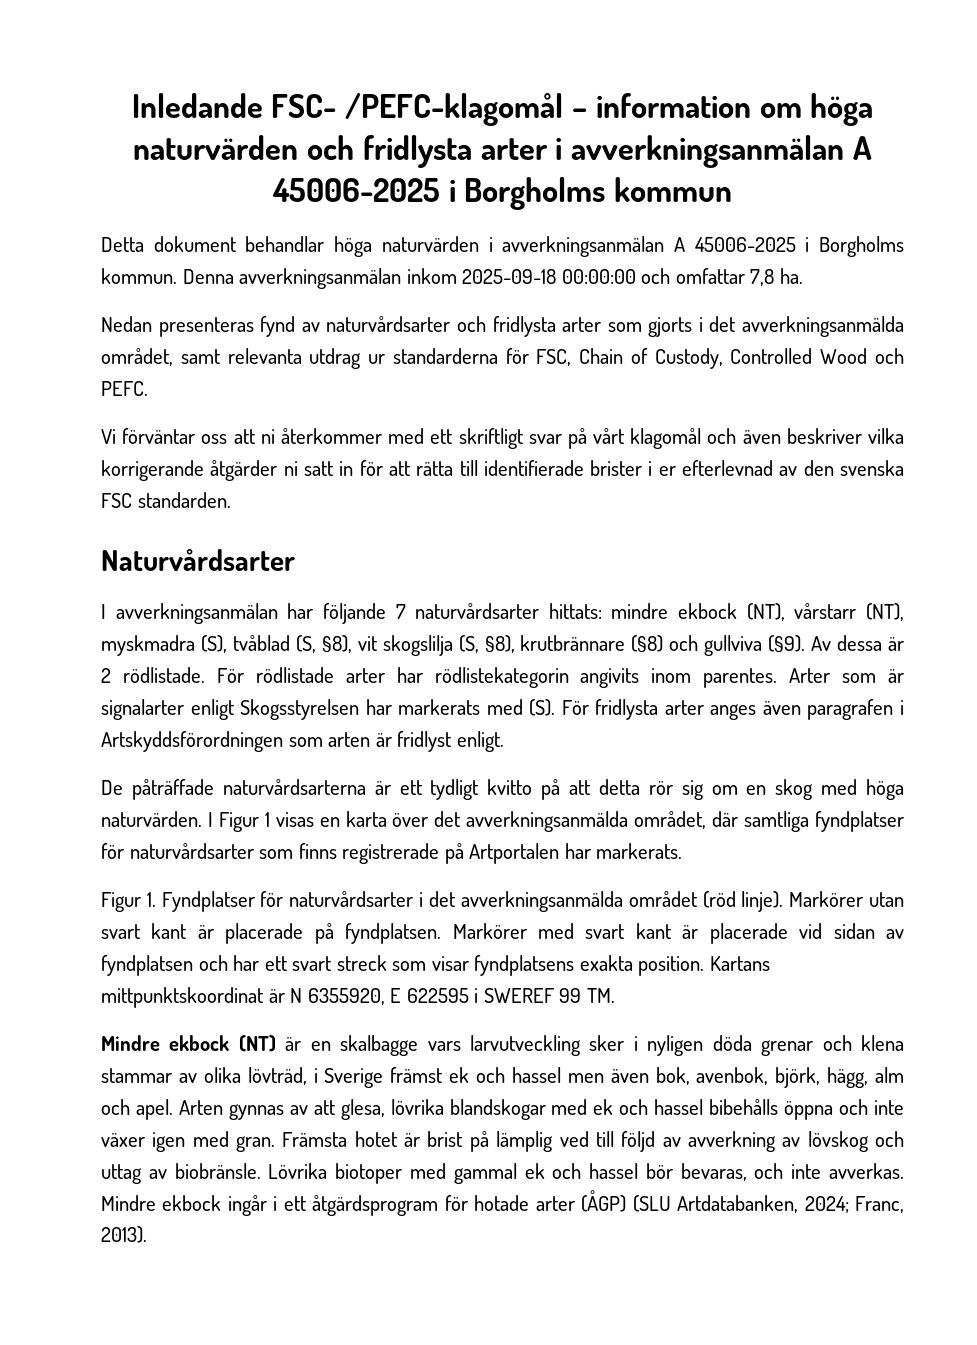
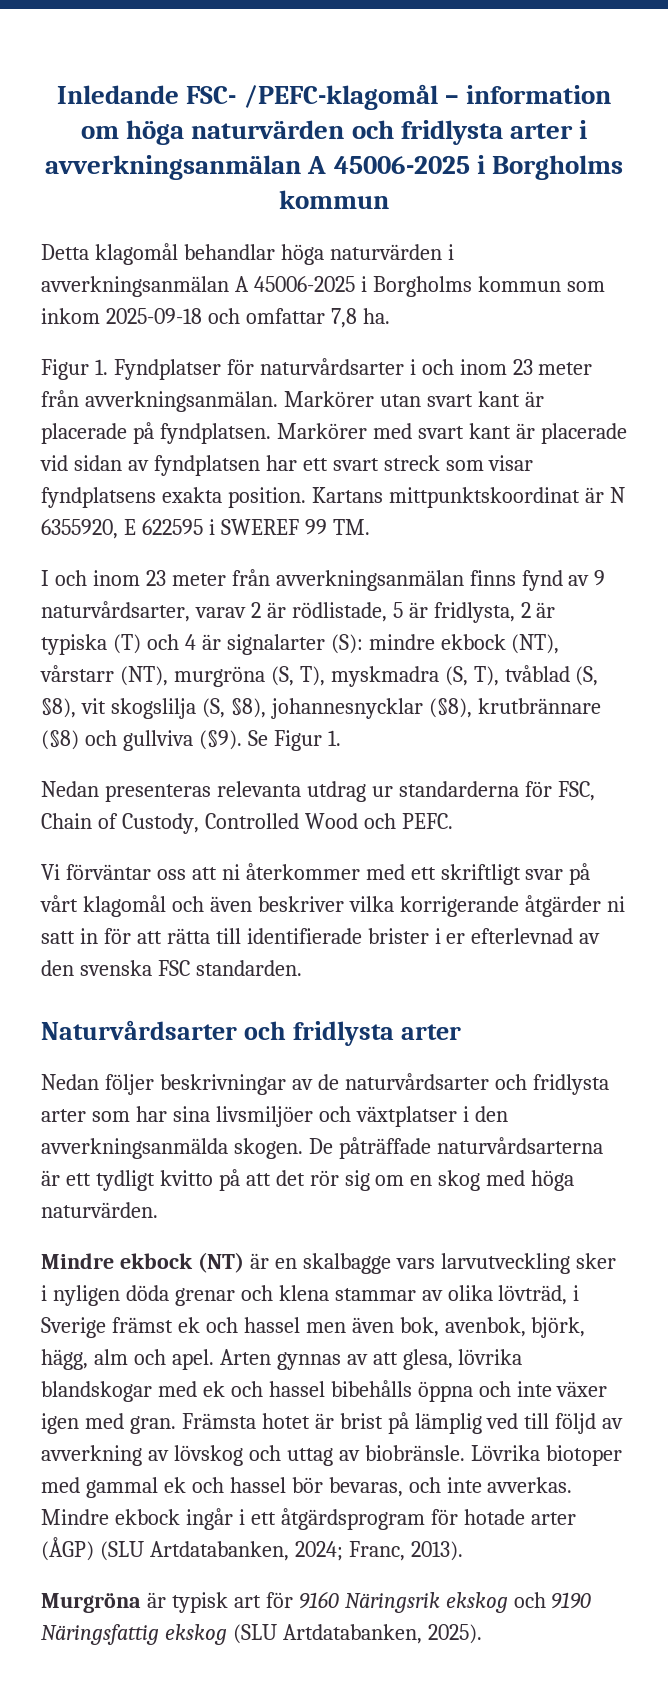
[153,236,236,252] dokument -> [94,243,178,265] klagomål
[101,268,402,289] kommun. Denna avverkningsanmälan -> [477,276,605,292] kommun som
[561,269,636,284] 00:00:00 -> (202, 316) none
[101,316,905,337] [101,348,220,366] Nedan presenteras fynd av naturvårdsarter och fridlysta arter som gjorts i det avverkningsanmälda området, samt -> [41,358,593,380] [41,390,544,412] [41,422,627,444] [40,455,534,476] [41,487,625,508] [41,519,370,539] [41,569,606,591] [41,601,556,623] [41,634,560,655] [40,665,599,687] [41,698,601,719] [41,730,341,751] [41,781,211,802] Figur 1. Fyndplatser för naturvårdsarter i och inom 23 meter från avverkningsanmälan. Markörer utan svart kant är placerade på fyndplatsen. Markörer med svart kant är placerade vid sidan av fyndplatsen har ett svart streck som visar fyndplatsens exakta position. Kartans mittpunktskoordinat är N 6355920, E 622595 i SWEREF 99 TM. // I och inom 23 meter från avverkningsanmälan finns fynd av 9 naturvårdsarter, varav 2 är rödlistade, 5 är fridlysta, 2 är typiska (T) och 4 är signalarter (S): mindre ekbock (NT), vårstarr (NT), murgröna (S, T), myskmadra (S, T), tvåblad (S, §8), vit skogslilja (S, §8), johannesnycklar (§8), krutbrännare (§8) och gullviva (§9). Se Figur 1. // Nedan presenteras
[101,603,904,624] [101,635,904,656] [101,667,904,688] [101,699,905,720] [101,731,504,752] // I avverkningsanmälan har följande 7 naturvårdsarter hittats: mindre ekbock (NT), vårstarr (NT), myskmadra (S), tvåblad (S, §8), vit skogslilja (S, §8), krutbrännare (§8) och gullviva (§9). Av dessa är 2 rödlistade. För rödlistade arter har rödlistekategorin angivits inom parentes. Arter som är signalarter enligt Skogsstyrelsen har markerats med (S). För fridlysta arter anges även paragrafen i Artskyddsförordningen som arten är fridlyst enligt. // -> [243,1021,461,1046] [41,1073,609,1095] [41,1106,508,1127] [41,1138,303,1159] och fridlysta arter // Nedan följer beskrivningar av de naturvårdsarter och fridlysta arter som har sina livsmiljöer och växtplatser i den avverkningsanmälda skogen.
[598,779,640,795] detta -> [275,1170,305,1186] det
[207,811,904,832] [101,843,683,864] [101,891,904,912] [101,923,905,944] [101,955,770,976] [101,987,615,1008] I Figur 1 visas en karta över det avverkningsanmälda området, där samtliga fyndplatser för naturvårdsarter som finns registrerade på Artportalen har markerats. // Figur 1. Fyndplatser för naturvårdsarter i det avverkningsanmälda området (röd linje). Markörer utan svart kant är placerade på fyndplatsen. Markörer med svart kant är placerade vid sidan av fyndplatsen och har ett svart streck som visar fyndplatsens exakta position. Kartans mittpunktskoordinat är N 6355920, E 622595 i SWEREF 99 TM. -> (158, 1210) none
(147, 1234) none -> [41,1591,592,1613] [41,1624,482,1645] // Murgröna är typisk art för 9160 Näringsrik ekskog och 9190 Näringsfattig ekskog (SLU Artdatabanken, 2025).

